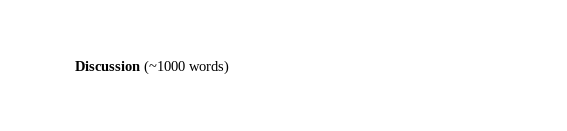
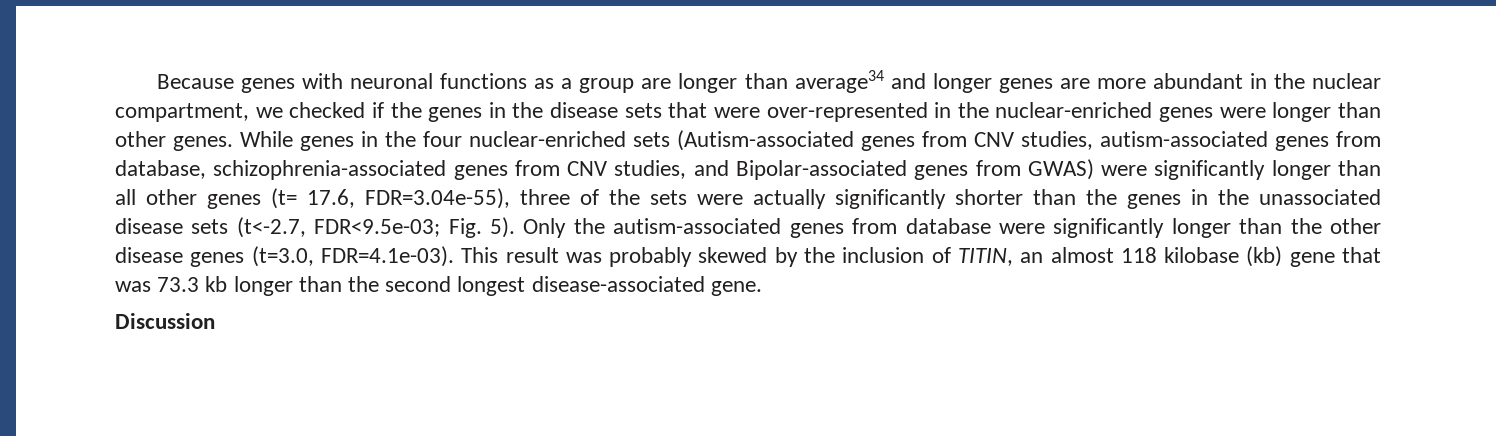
[75,60,229,75] Discussion (~1000 words) -> [157,70,1381,93] [115,102,1381,122] [115,130,1381,151] [115,159,1381,180] [115,188,1381,209] [115,217,1381,238] [115,246,1381,267] [115,276,762,296] [115,313,215,329] Because genes with neuronal functions as a group are longer than average34 and longer genes are more abundant in the nuclear compartment, we checked if the genes in the disease sets that were over-represented in the nuclear-enriched genes were longer than other genes. While genes in the four nuclear-enriched sets (Autism-associated genes from CNV studies, autism-associated genes from database, schizophrenia-associated genes from CNV studies, and Bipolar-associated genes from GWAS) were significantly longer than all other genes (t= 17.6, FDR=3.04e-55), three of the sets were actually significantly shorter than the genes in the unassociated disease sets (t<-2.7, FDR<9.5e-03; Fig. 5). Only the autism-associated genes from database were significantly longer than the other disease genes (t=3.0, FDR=4.1e-03). This result was probably skewed by the inclusion of TITIN, an almost 118 kilobase (kb) gene that was 73.3 kb longer than the second longest disease-associated gene. // Discussion

